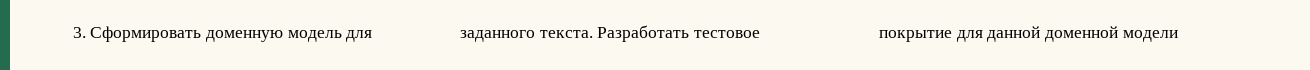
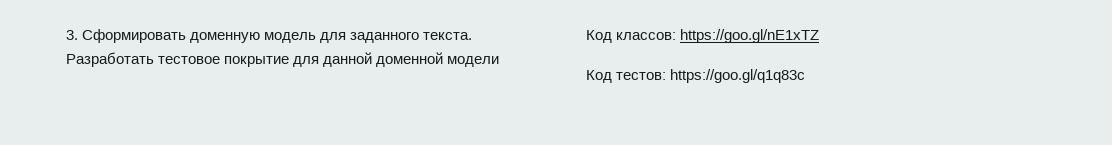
(1178, 36) none -> [586,29,820,43] [586,69,806,83] // Код классов: https://goo.gl/nE1xTZ // Код тестов: https://goo.gl/q1q83c

